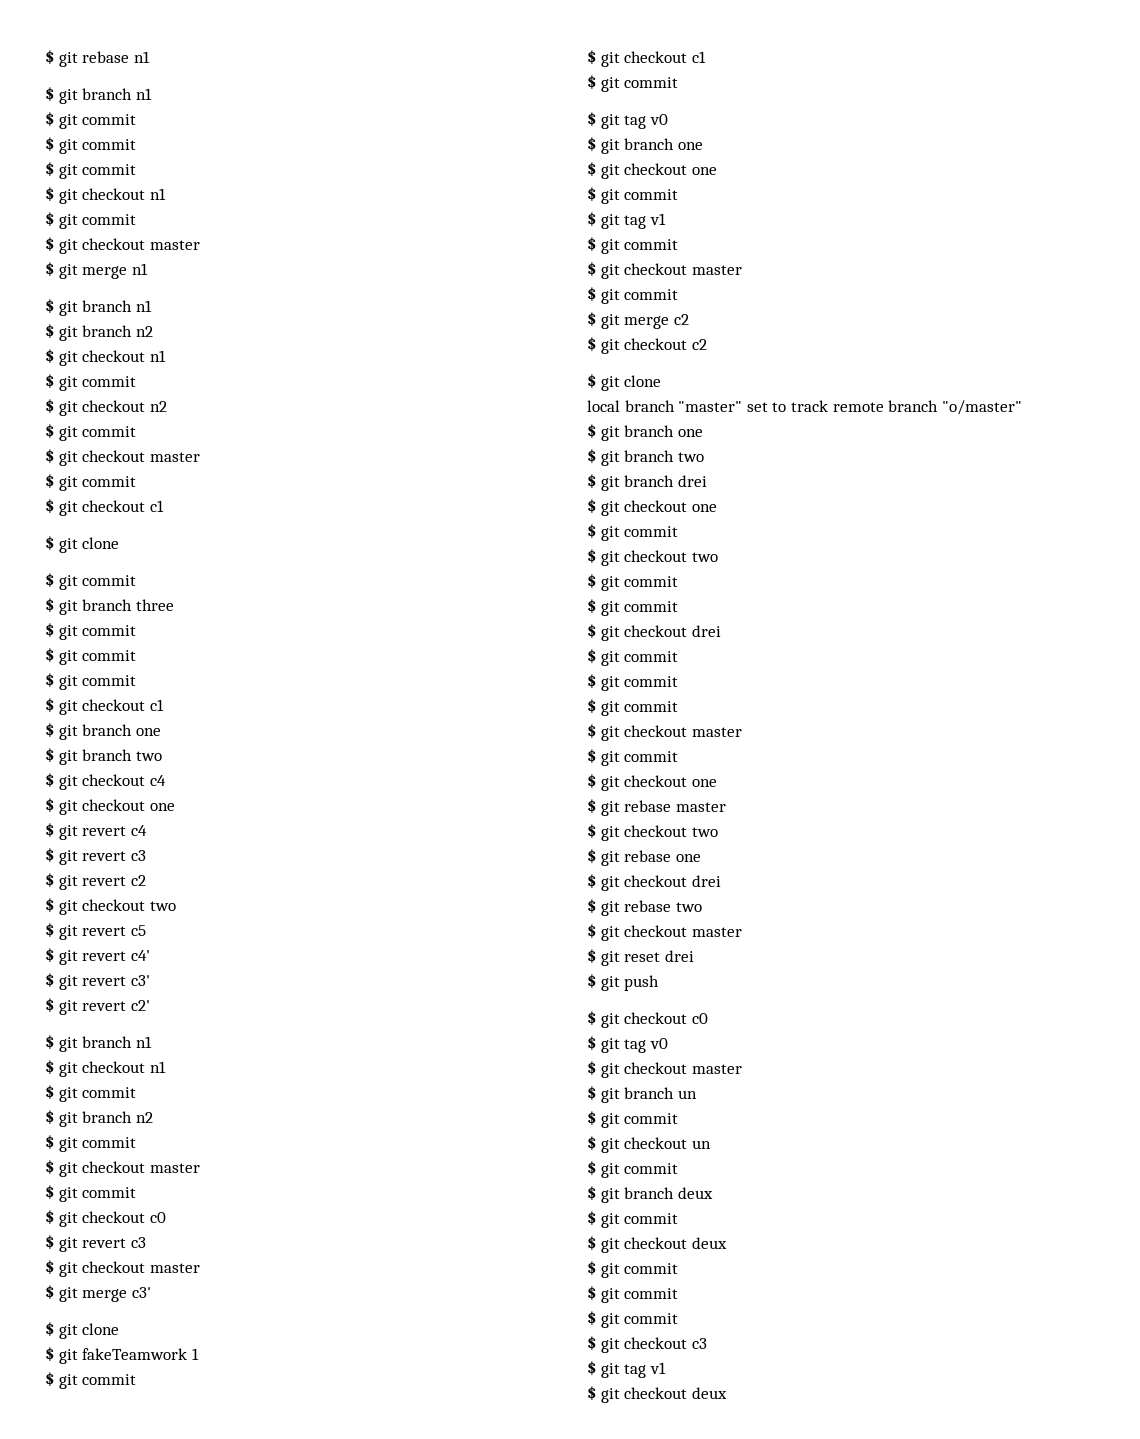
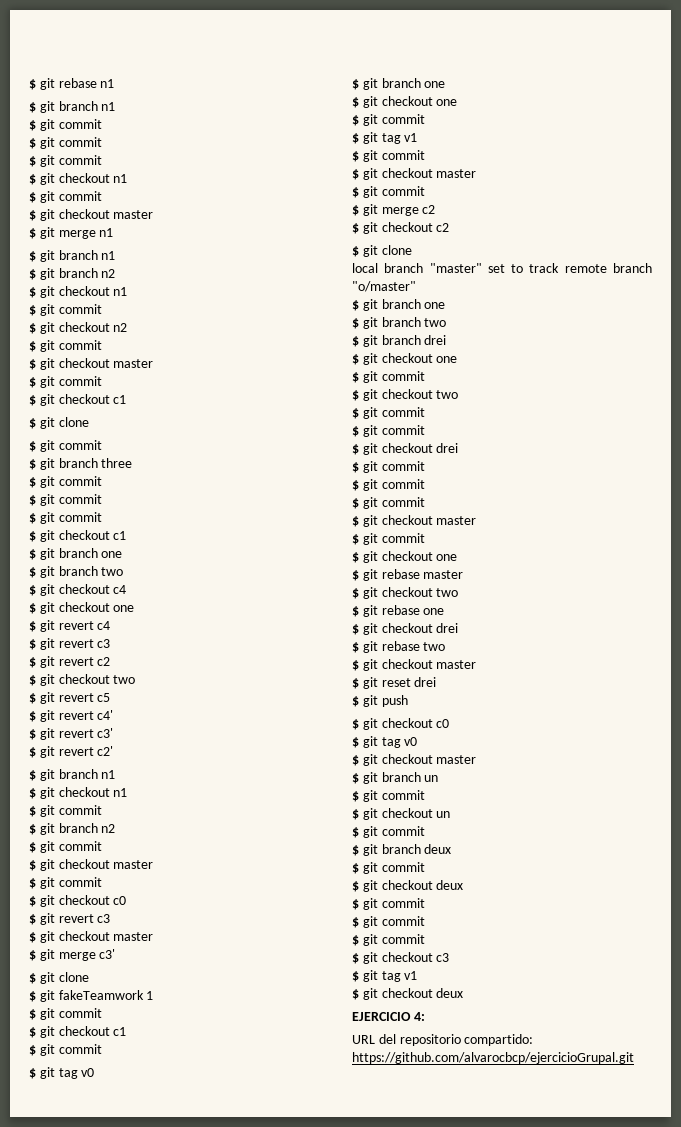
(727, 1393) none -> [352,1012,425,1021] [352,1034,534,1046] [352,1052,634,1064] // EJERCICIO 4: // URL del repositorio compartido: https://github.com/alvarocbcp/ejercicioGrupal.git

